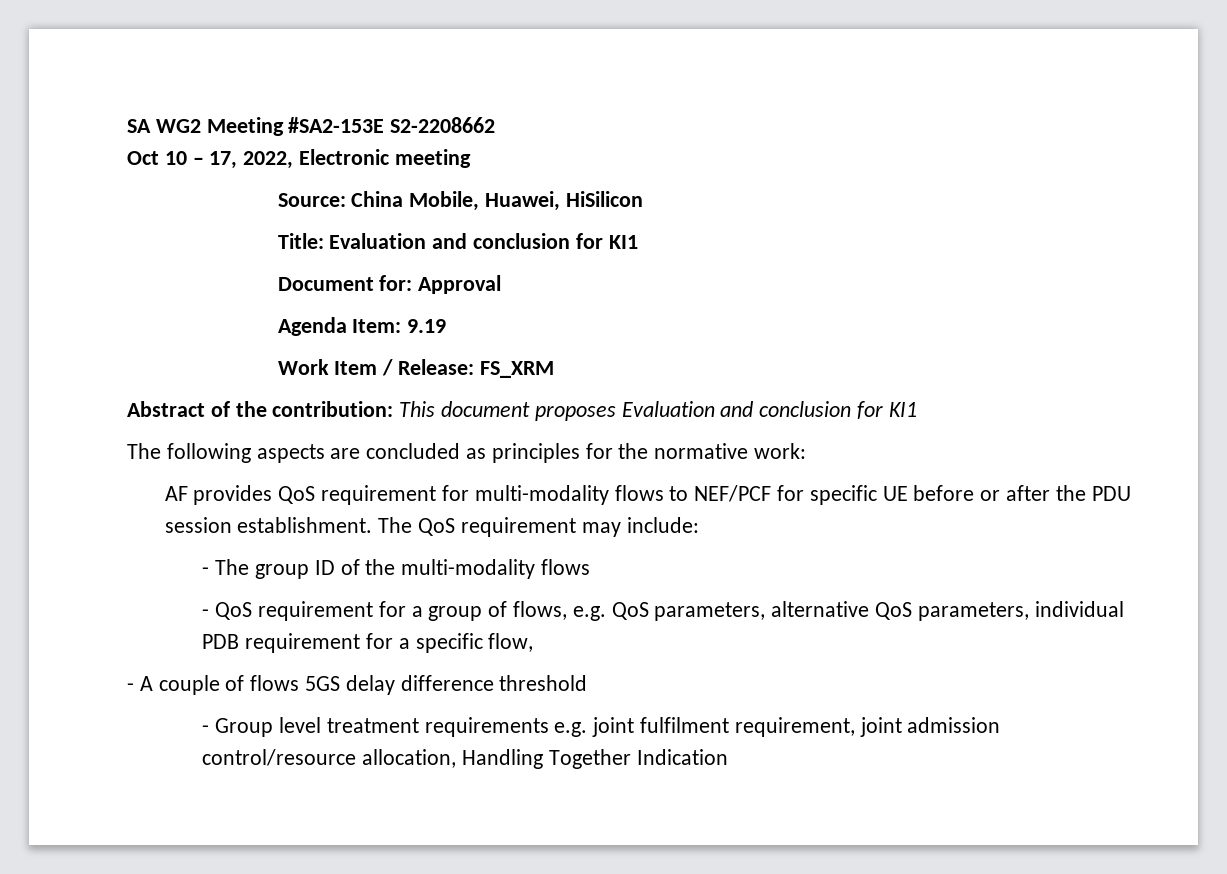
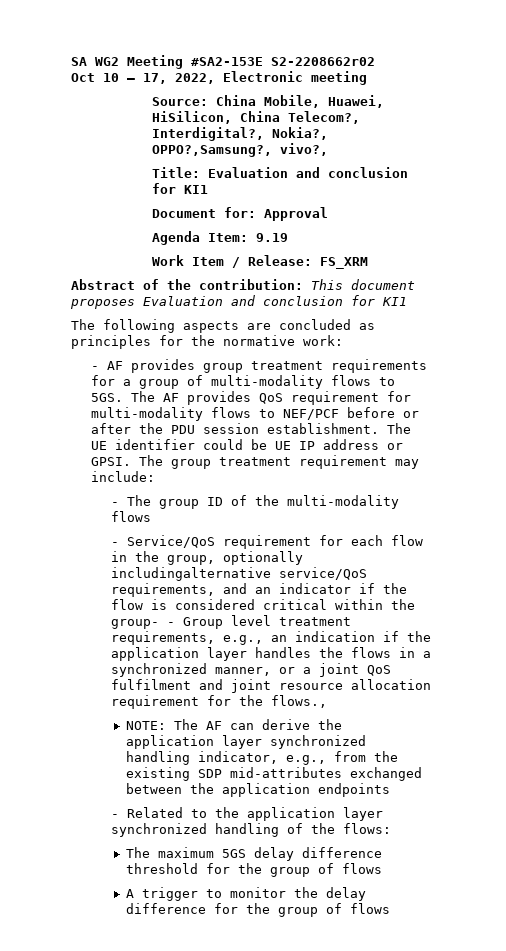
[390,117,496,133] S2-2208662 -> [271,57,375,66] S2-2208662r02
[565,191,643,207] HiSilicon -> [151,111,360,124] [151,127,328,141] [151,143,328,157] HiSilicon, China Telecom?, Interdigital?, Nokia?, OPPO?,Samsung?, vivo?,
(807, 451) none -> [91,359,428,373] [91,375,396,389] [91,391,156,402] - AF provides group treatment requirements for a group of multi-modality flows to 5GS. The
[776,485,908,505] for specific UE -> (340, 414) none
[418,518,456,536] QoS -> [91,439,404,450] [91,455,292,469] UE identifier could be UE IP address or GPSI. The group treatment
[215,601,1124,621] [202,633,534,653] [127,675,588,695] [202,717,1001,737] [202,749,728,769] QoS requirement for a group of flows, e.g. QoS parameters, alternative QoS parameters, individual PDB requirement for a specific flow, // - A couple of flows 5GS delay difference threshold // - Group level treatment requirements e.g. joint fulfilment requirement, joint admission control/resource allocation, Handling Together Indication -> [127,535,424,549] [111,551,304,565] [111,567,368,581] [111,583,408,597] [111,599,416,610] [111,615,352,629] [111,631,432,645] [111,647,432,661] [111,663,392,677] [111,679,432,693] [111,695,328,709] [125,719,342,730] [125,735,366,749] [125,751,398,765] [125,767,422,781] [125,783,390,797] [111,807,384,821] [111,823,392,837] [125,847,382,861] [125,863,382,877] [125,887,366,901] [125,903,390,917] Service/QoS requirement for each flow in the group, optionally includingalternative service/QoS requirements, and an indicator if the flow is considered critical within the group- - Group level treatment requirements, e.g., an indication if the application layer handles the flows in a synchronized manner, or a joint QoS fulfilment and joint resource allocation requirement for the flows., // NOTE: The AF can derive the application layer synchronized handling indicator, e.g., from the existing SDP mid-attributes exchanged between the application endpoints // - Related to the application layer synchronized handling of the flows: // The maximum 5GS delay difference threshold for the group of flows // A trigger to monitor the delay difference for the group of flows

